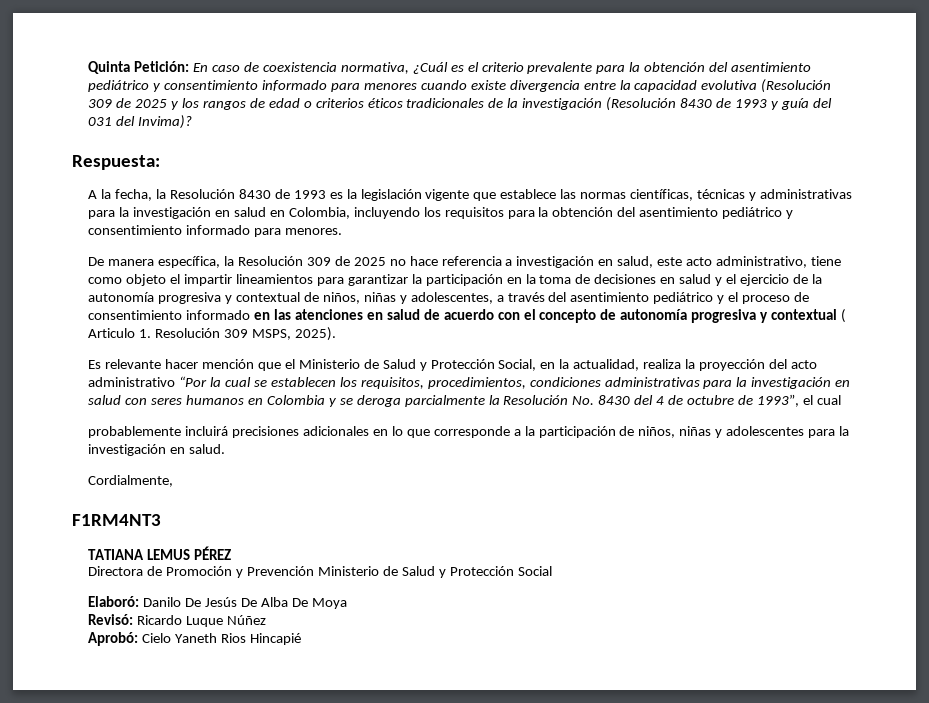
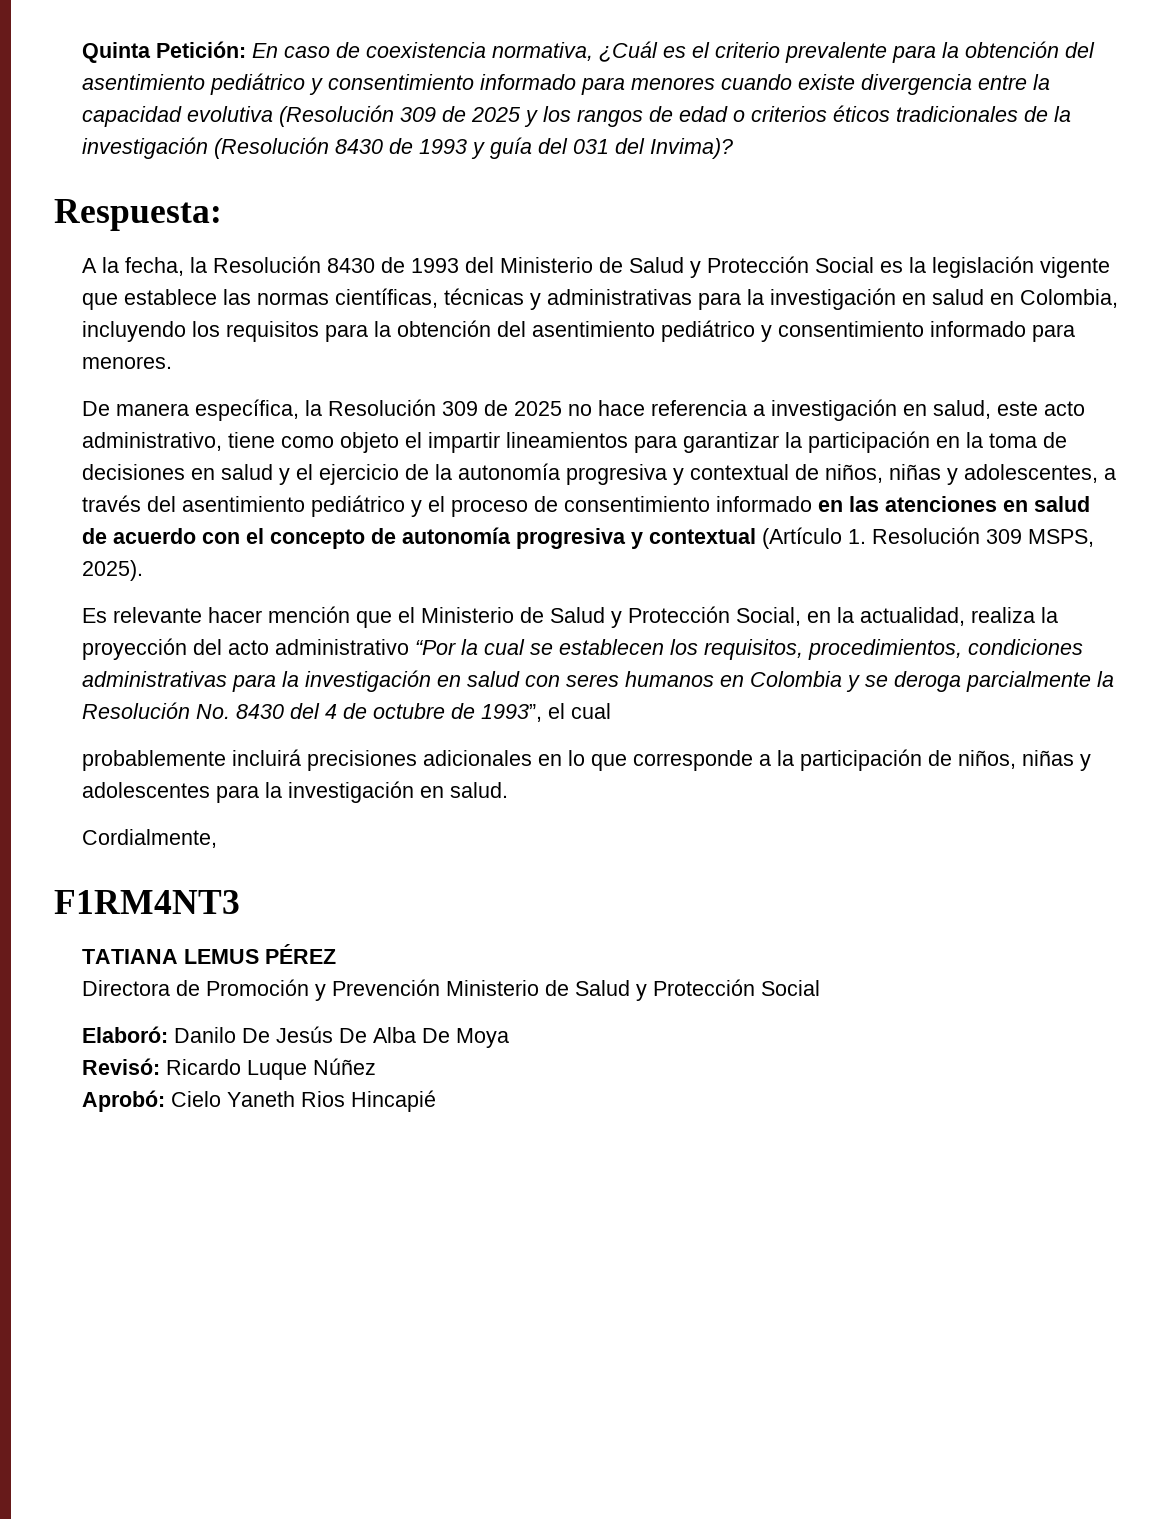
(326, 194) none -> [465,256,875,278] del Ministerio de Salud y Protección Social
[840,309,846,323] [88,328,136,338] ( Articulo -> [762,527,843,549] (Artículo

